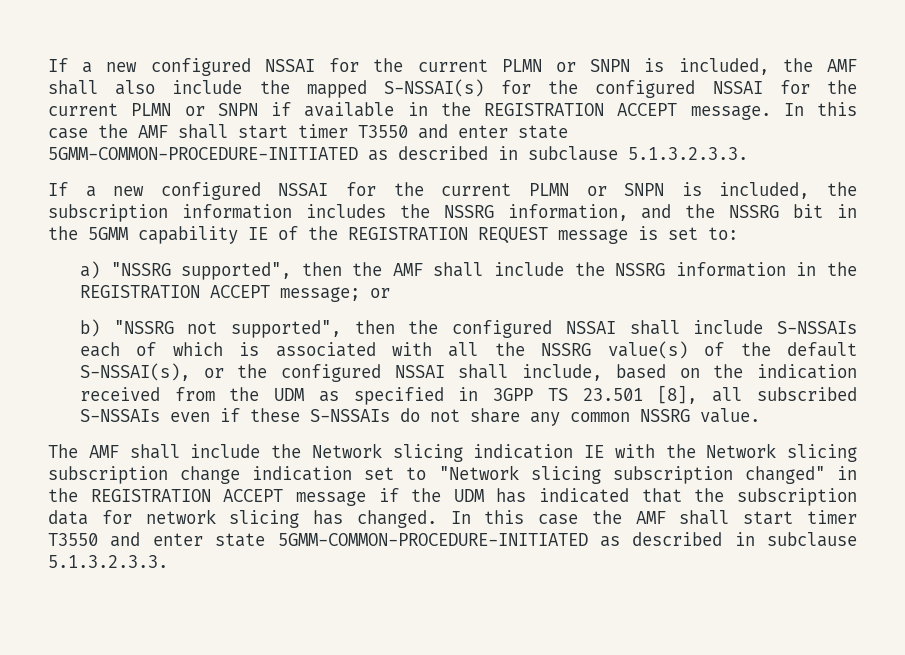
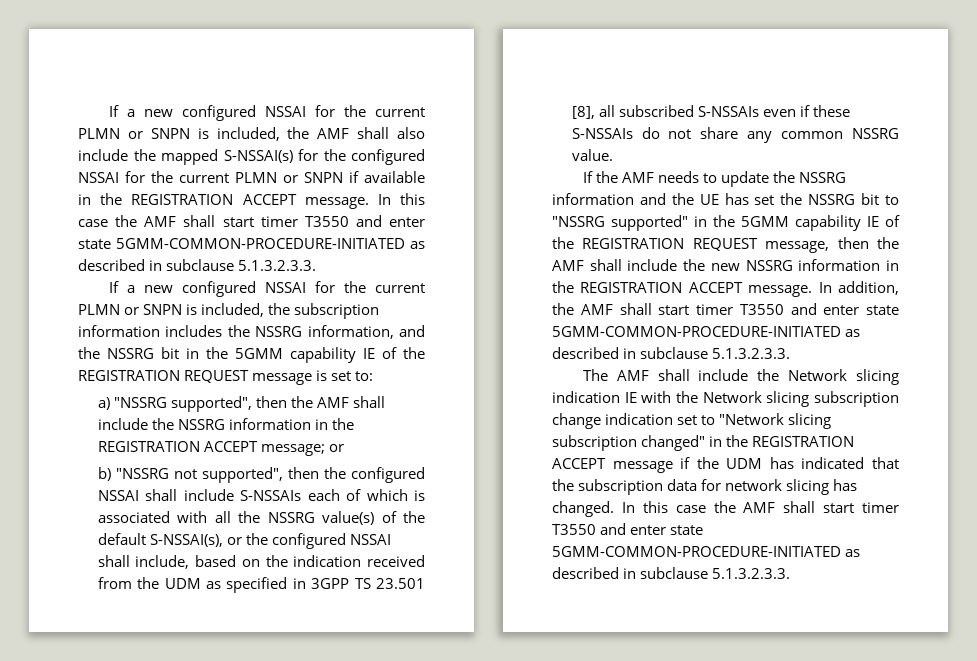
(760, 415) none -> [582,171,847,187] [552,193,899,205] [552,215,900,231] [552,237,899,253] [552,259,899,271] [552,281,899,297] [552,303,899,315] [552,326,861,337] [552,347,791,359] // If the AMF needs to update the NSSRG information and the UE has set the NSSRG bit to "NSSRG supported" in the 5GMM capability IE of the REGISTRATION REQUEST message, then the AMF shall include the new NSSRG information in the REGISTRATION ACCEPT message. In addition, the AMF shall start timer T3550 and enter state 5GMM-COMMON-PROCEDURE-INITIATED as described in subclause 5.1.3.2.3.3.

